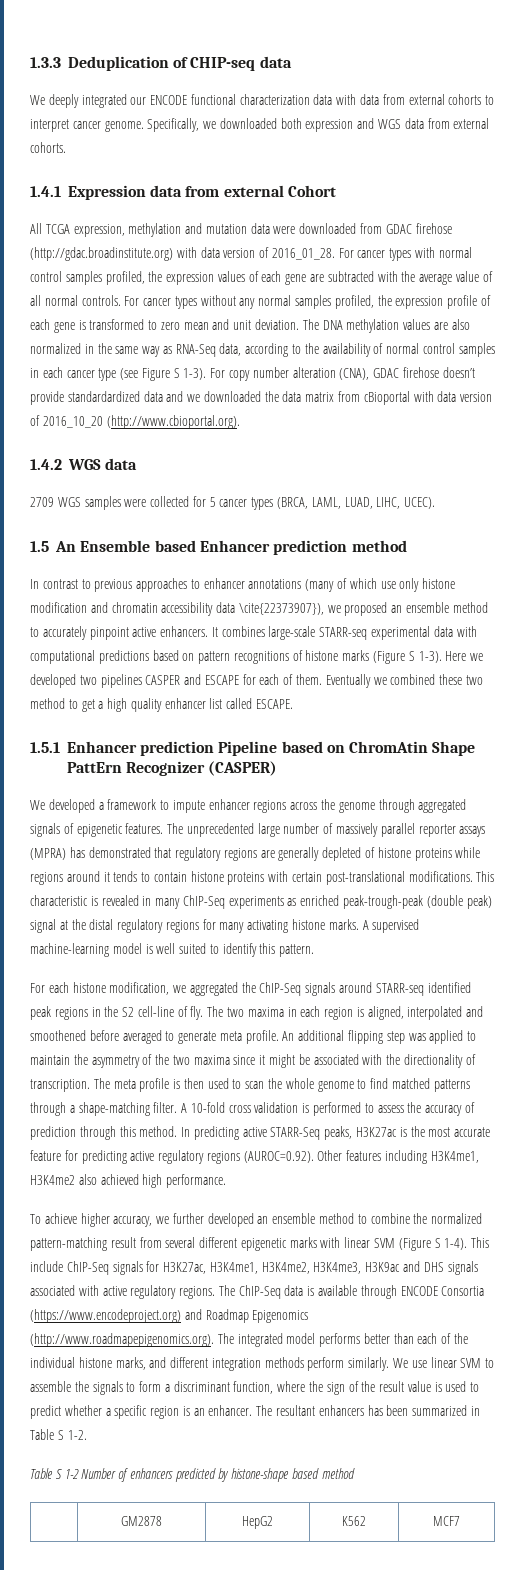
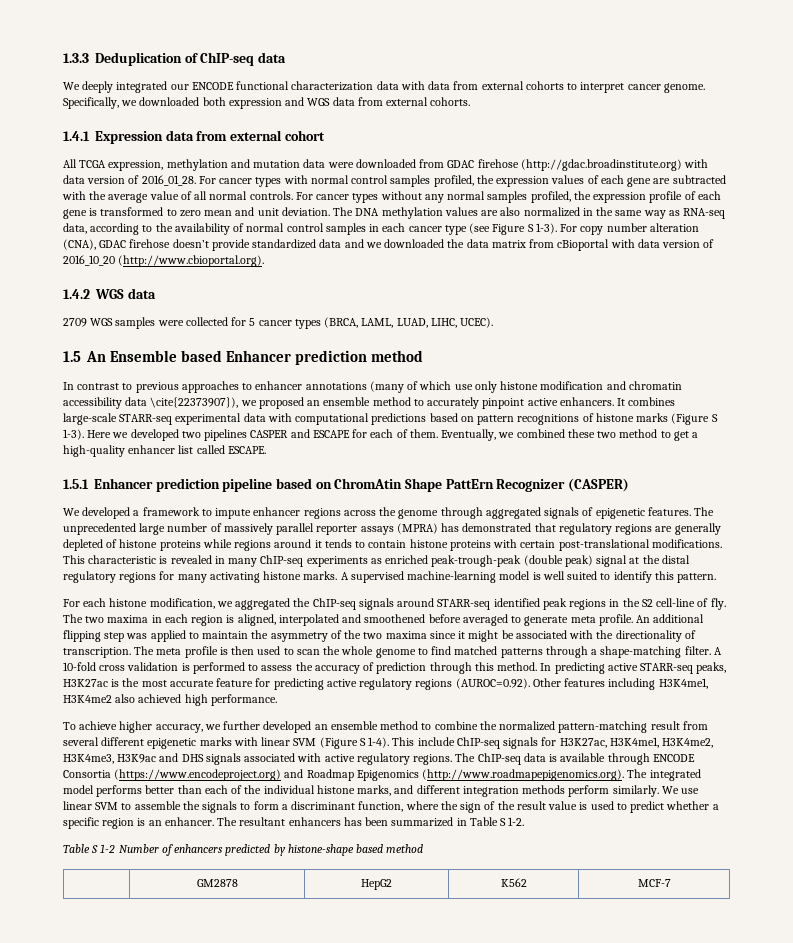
[190,57,256,71] CHIP-seq -> [200,52,255,66] ChIP-seq
[287,185,336,197] Cohort -> [284,130,325,141] cohort
[175,344,216,357] RNA-Seq -> [683,208,726,219] RNA-seq
[67,391,140,402] standardardized -> [252,239,317,249] standardized
[325,674,371,688] Eventually -> [441,429,497,441] Eventually,
[107,698,162,712] high quality -> [63,445,125,457] high-quality
[218,741,278,756] Pipeline -> [222,478,273,492] pipeline
[182,895,225,909] ChIP-Seq -> [260,555,304,567] ChIP-seq
[259,982,302,996] ChIP-Seq -> [312,598,356,610] ChIP-seq
[270,1127,321,1140] STARR-Seq -> [640,663,694,674] STARR-seq
[66,1261,109,1275] ChIP-Seq -> [456,737,500,749] ChIP-seq
[238,1285,281,1299] ChIP-Seq -> [477,753,521,765] ChIP-seq
[433,1516,460,1526] MCF7 -> [637,879,671,887] MCF-7

